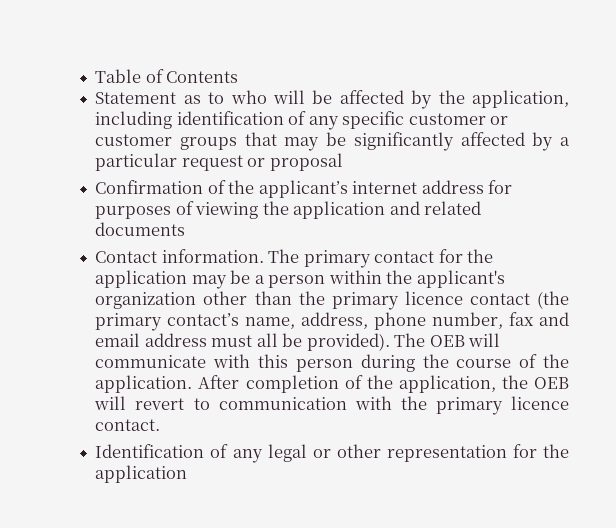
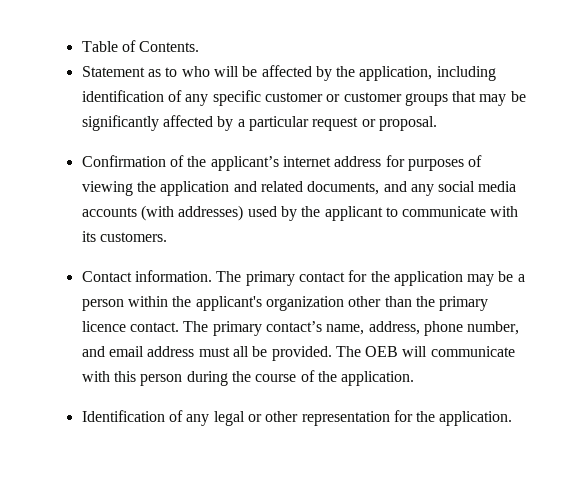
[166,71,239,83] Contents -> [139,41,200,52] Contents.
[269,153,343,171] proposal -> [378,116,437,131] proposal.
[95,222,186,236] documents -> [307,181,517,196] [81,205,519,221] [81,231,167,242] documents, and any social media accounts (with addresses) used by the applicant to communicate with its customers.
[469,291,569,309] contact (the -> [129,321,209,332] contact. The
[509,312,535,326] fax -> (520, 328) none
[306,333,390,351] provided). -> [271,346,332,361] provided.
[198,375,569,393] [94,396,569,415] [95,419,161,431] After completion of the application, the OEB will revert to communication with the primary licence contact. -> (415, 378) none
[95,465,188,483] application -> [439,411,513,426] application.

